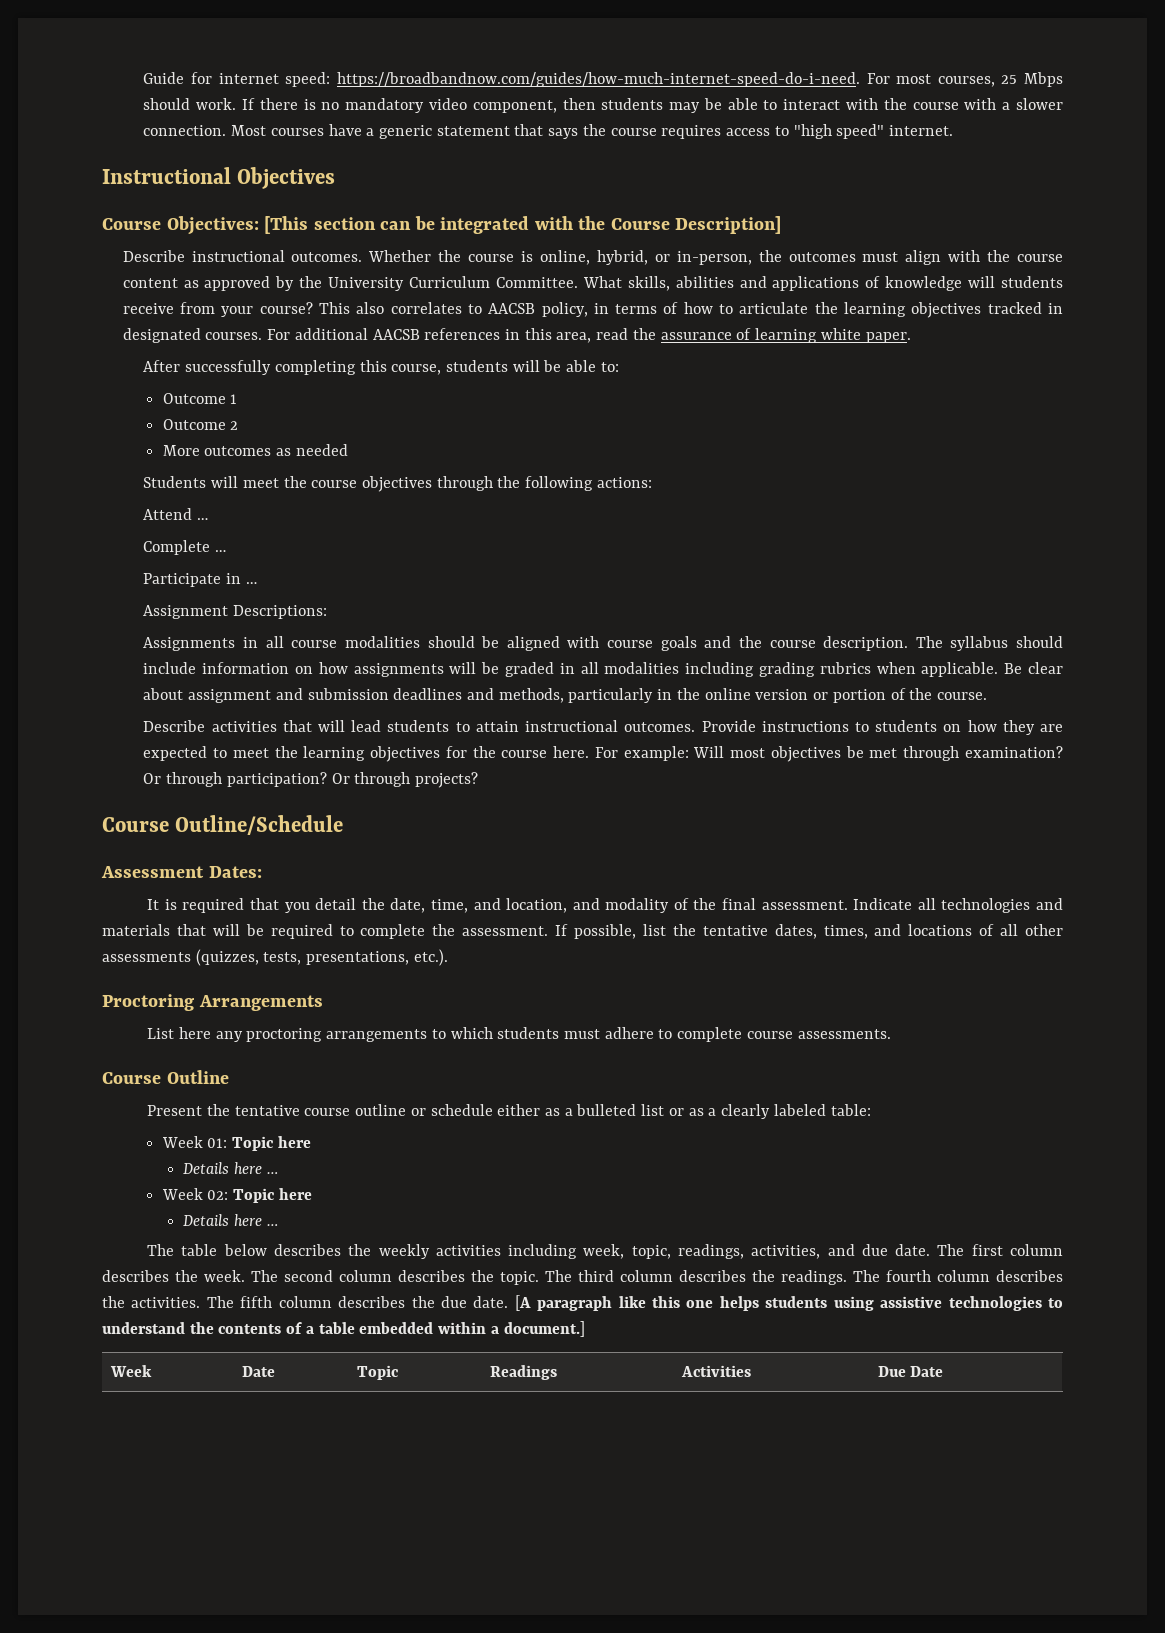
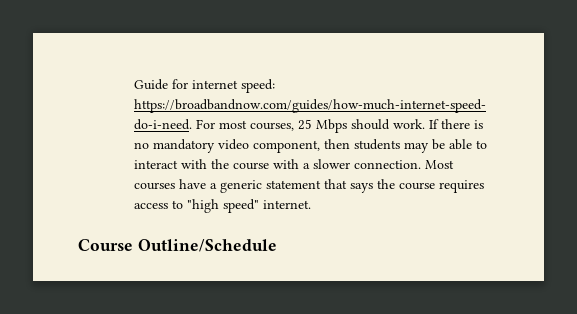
[102,167,336,189] [102,216,782,235] [122,250,1064,265] [122,276,1063,291] [122,302,1063,318] [122,328,911,343] [143,360,619,375] [162,393,238,404] [162,419,239,430] [162,444,348,456] [143,476,652,492] [143,508,209,520] [143,540,227,555] [143,573,257,587] [143,605,328,619] [143,636,1064,651] [143,662,1063,677] [143,688,987,703] [143,720,1063,735] [143,746,1064,762] [143,772,479,788] [102,815,344,835] [101,866,262,878] [147,898,1063,913] [102,924,1063,939] [102,949,448,966] [102,994,323,1011] [147,1027,891,1042] [102,1070,229,1084] [147,1104,871,1119] [161,1136,311,1151] [183,1162,278,1174] [161,1188,312,1203] [183,1214,278,1226] [147,1244,1064,1259] [102,1270,1063,1285] [102,1295,1064,1311] [102,1321,585,1337] [109,1365,152,1377] [241,1366,275,1377] [356,1365,398,1380] [489,1365,557,1380] [680,1365,751,1377] [877,1366,944,1377] Instructional Objectives // Course Objectives: [This section can be integrated with the Course Description] // Describe instructional outcomes. Whether the course is online, hybrid, or in-person, the outcomes must align with the course content as approved by the University Curriculum Committee. What skills, abilities and applications of knowledge will students receive from your course? This also correlates to AACSB policy, in terms of how to articulate the learning objectives tracked in designated courses. For additional AACSB references in this area, read the assurance of learning white paper. // After successfully completing this course, students will be able to: // Outcome 1 // Outcome 2 // More outcomes as needed // Students will meet the course objectives through the following actions: // Attend … // Complete … // Participate in … // Assignment Descriptions: // Assignments in all course modalities should be aligned with course goals and the course description. The syllabus should include information on how assignments will be graded in all modalities including grading rubrics when applicable. Be clear about assignment and submission deadlines and methods, particularly in the online version or portion of the course. // Describe activities that will lead students to attain instructional outcomes. Provide instructions to students on how they are expected to meet the learning objectives for the course here. For example: Will most objectives be met through examination? Or through participation? Or through projects? // Course Outline/Schedule // Assessment Dates: // It is required that you detail the date, time, and location, and modality of the final assessment. Indicate all technologies and materials that will be required to complete the assessment. If possible, list the tentative dates, times, and locations of all other assessments (quizzes, tests, presentations, etc.). // Proctoring Arrangements // List here any proctoring arrangements to which students must adhere to complete course assessments. // Course Outline // Present the tentative course outline or schedule either as a bulleted list or as a clearly labeled table: // Week 01: Topic here // Details here … // Week 02: Topic here // Details here … // The table below describes the weekly activities including week, topic, readings, activities, and due date. The first column describes the week. The second column describes the topic. The third column describes the readings. The fourth column describes the activities. The fifth column describes the due date. [A paragraph like this one helps students using assistive technologies to understand the contents of a table embedded within a document.] // Week | Date | Topic | Readings | Activities | Due Date -> [78,239,277,252] Course Outline/Schedule

